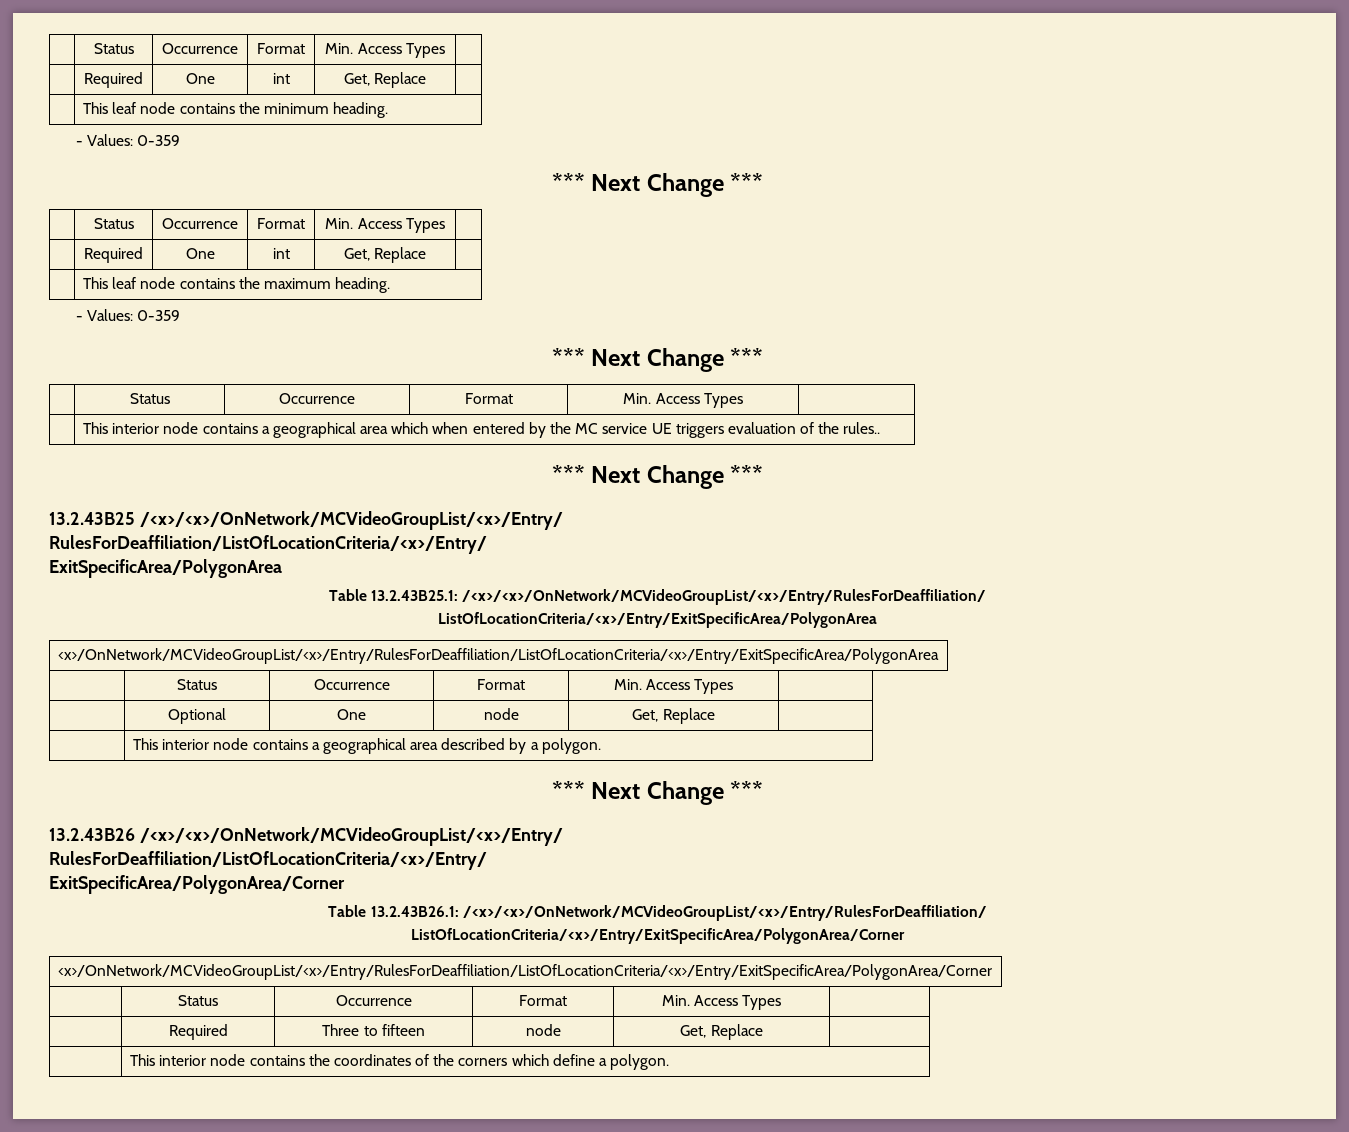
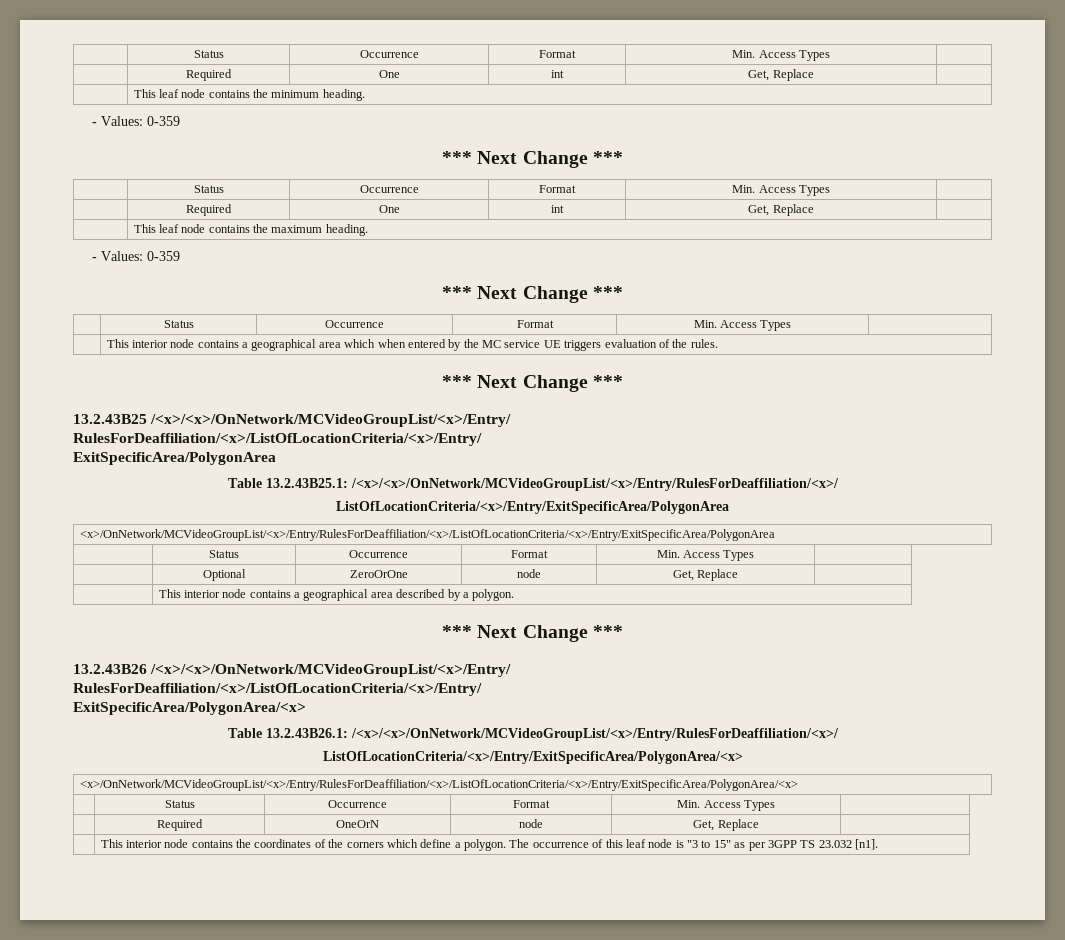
[843,422,881,434] rules.. -> [690,339,718,348] rules.
[49,535,487,554] RulesForDeaffiliation/ListOfLocationCriteria/<x>/Entry/ -> [73,433,482,446] RulesForDeaffiliation/<x>/ListOfLocationCriteria/<x>/Entry/
[462,589,987,605] /<x>/<x>/OnNetwork/MCVideoGroupList/<x>/Entry/RulesForDeaffiliation/ -> [350,478,839,491] /<x>/<x>/OnNetwork/MCVideoGroupList/<x>/Entry/RulesForDeaffiliation/<x>/
[57,648,939,664] <x>/OnNetwork/MCVideoGroupList/<x>/Entry/RulesForDeaffiliation/ListOfLocationCriteria/<x>/Entry/ExitSpecificArea/PolygonArea -> [79,529,775,541] <x>/OnNetwork/MCVideoGroupList/<x>/Entry/RulesForDeaffiliation/<x>/ListOfLocationCriteria/<x>/Entry/ExitSpecificArea/PolygonArea
[337,709,366,720] One -> [349,570,408,578] ZeroOrOne
[49,851,487,870] [49,875,345,894] RulesForDeaffiliation/ListOfLocationCriteria/<x>/Entry/ // ExitSpecificArea/PolygonArea/Corner -> [73,683,482,696] [73,702,306,715] RulesForDeaffiliation/<x>/ListOfLocationCriteria/<x>/Entry/ // ExitSpecificArea/PolygonArea/<x>
[462,905,987,921] [411,928,905,944] [57,964,992,980] [178,995,218,1006] [335,995,412,1006] [519,995,567,1006] [661,995,782,1010] [168,1024,228,1040] [322,1024,425,1036] /<x>/<x>/OnNetwork/MCVideoGroupList/<x>/Entry/RulesForDeaffiliation/ // ListOfLocationCriteria/<x>/Entry/ExitSpecificArea/PolygonArea/Corner // <x>/OnNetwork/MCVideoGroupList/<x>/Entry/RulesForDeaffiliation/ListOfLocationCriteria/<x>/Entry/ExitSpecificArea/PolygonArea/Corner // | Status | Occurrence | Format | Min. Access Types | // | Required | Three to fifteen -> [350,728,839,741] [322,751,743,764] [79,779,798,791] [164,800,195,808] [328,800,387,808] [513,800,550,808] [677,800,775,811] [157,819,203,831] [336,820,379,828] /<x>/<x>/OnNetwork/MCVideoGroupList/<x>/Entry/RulesForDeaffiliation/<x>/ // ListOfLocationCriteria/<x>/Entry/ExitSpecificArea/PolygonArea/<x> // <x>/OnNetwork/MCVideoGroupList/<x>/Entry/RulesForDeaffiliation/<x>/ListOfLocationCriteria/<x>/Entry/ExitSpecificArea/PolygonArea/<x> // | Status | Occurrence | Format | Min. Access Types | // | Required | OneOrN
(670, 1062) none -> [509,839,879,851] The occurrence of this leaf node is "3 to 15" as per 3GPP TS 23.032 [n1].

